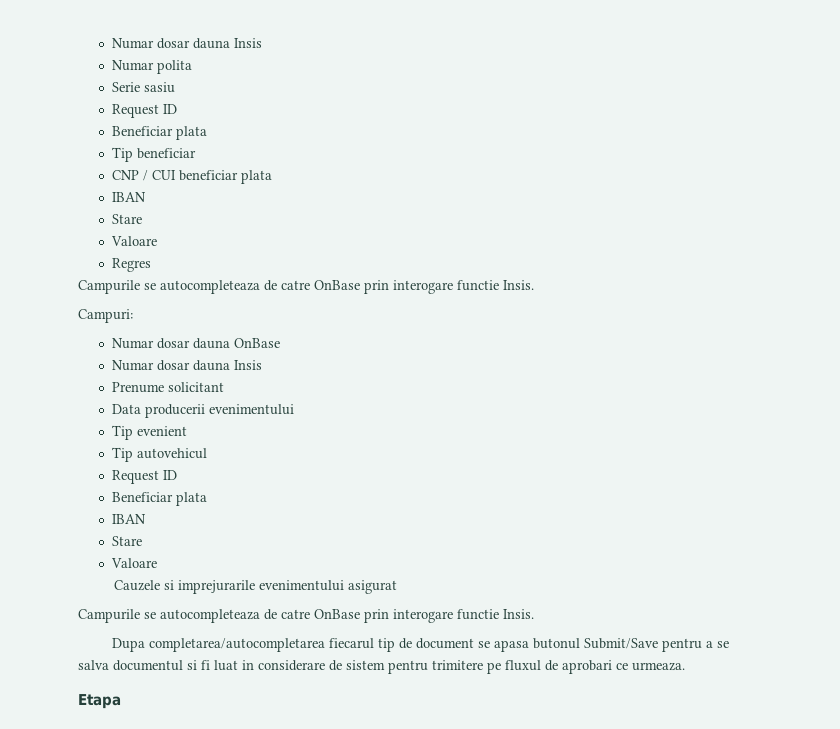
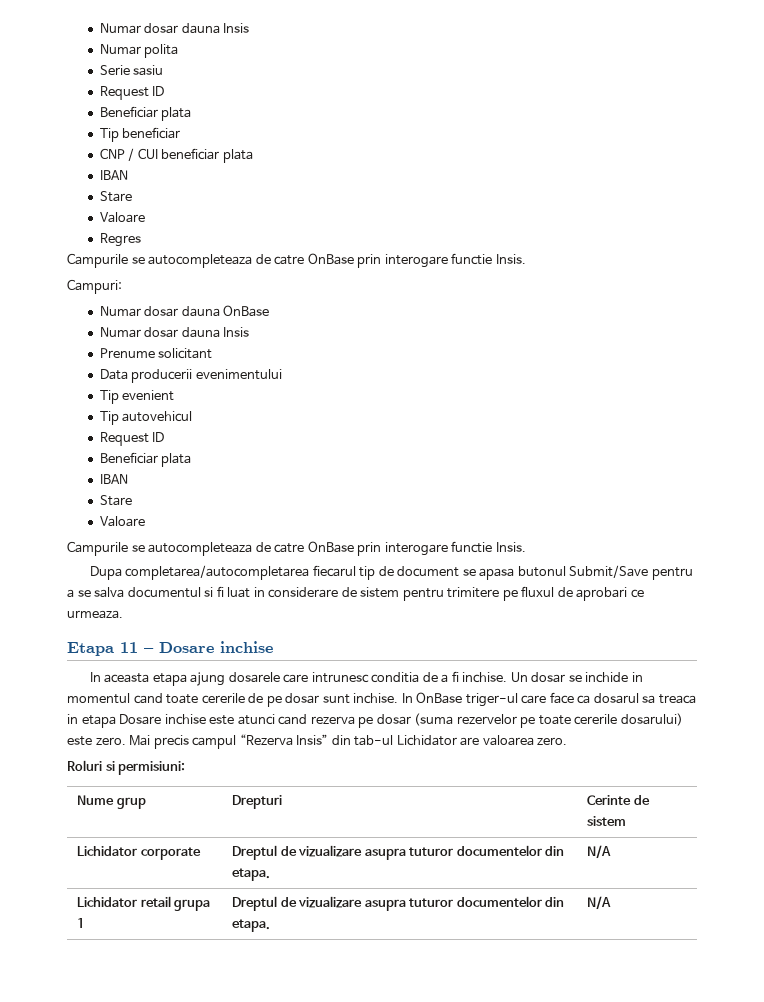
[114,580,398,594] // Cauzele si imprejurarile evenimentului asigurat -> (145, 521) none
(121, 701) none -> [120,641,273,653] [89,671,643,686] [67,692,696,707] [67,713,683,728] [67,734,568,749] [67,760,186,775] [77,795,146,809] [232,795,283,809] [587,795,650,805] [587,816,627,826] [77,846,201,860] [232,845,565,860] [232,868,271,881] [587,845,612,859] [77,896,211,911] [77,918,86,928] [232,896,565,911] [232,919,271,932] [587,896,612,910] 11 – Dosare inchise // In aceasta etapa ajung dosarele care intrunesc conditia de a fi inchise. Un dosar se inchide in momentul cand toate cererile de pe dosar sunt inchise. In OnBase triger-ul care face ca dosarul sa treaca in etapa Dosare inchise este atunci cand rezerva pe dosar (suma rezervelor pe toate cererile dosarului) este zero. Mai precis campul “Rezerva Insis” din tab-ul Lichidator are valoarea zero. // Roluri si permisiuni: // Nume grup | Drepturi | Cerinte de sistem // Lichidator corporate | Dreptul de vizualizare asupra tuturor documentelor din etapa. | N/A // Lichidator retail grupa 1 | Dreptul de vizualizare asupra tuturor documentelor din etapa. | N/A

